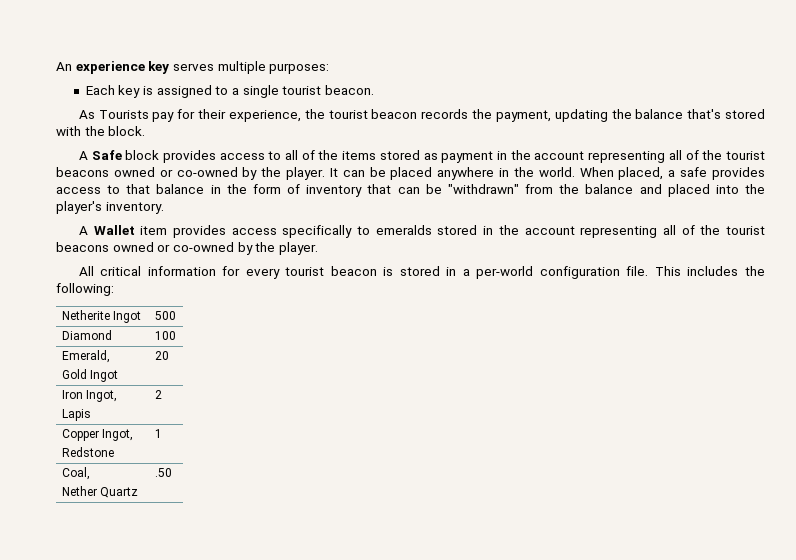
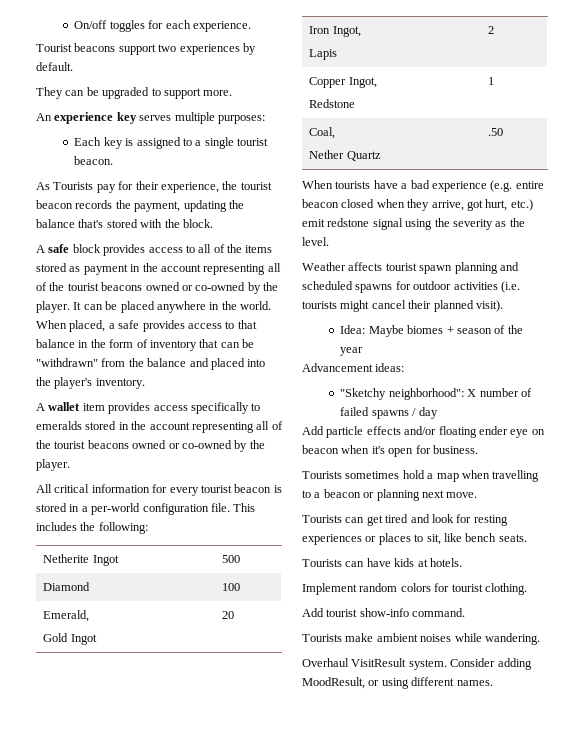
(56, 66) none -> [74,20,251,32] [36,43,256,55] [36,62,73,71] [36,87,233,99] On/off toggles for each experience. // Tourist beacons support two experiences by default. // They can be upgraded to support more. //
[91,150,122,160] Safe -> [48,244,70,253] safe
[93,225,135,235] Wallet -> [48,402,81,411] wallet
(172, 472) none -> [302,180,544,192] [302,199,533,211] [302,218,525,230] [302,237,329,246] [302,262,519,274] [302,281,520,293] [302,300,503,312] [340,325,523,337] [340,347,364,356] [302,363,405,372] [340,388,532,400] [340,407,438,419] [302,426,545,438] [302,445,478,457] [302,470,540,482] [302,489,478,501] [302,514,508,526] [302,533,527,545] [302,558,462,567] [302,583,527,595] [302,608,466,617] [302,633,540,645] [302,658,532,670] [302,677,493,689] // When tourists have a bad experience (e.g. entire beacon closed when they arrive, got hurt, etc.) emit redstone signal using the severity as the level. // Weather affects tourist spawn planning and scheduled spawns for outdoor activities (i.e. tourists might cancel their planned visit). // Idea: Maybe biomes + season of the year // Advancement ideas: // "Sketchy neighborhood": X number of failed spawns / day // Add particle effects and/or floating ender eye on beacon when it's open for business. // Tourists sometimes hold a map when travelling to a beacon or planning next move. // Tourists can get tired and look for resting experiences or places to sit, like bench seats. // Tourists can have kids at hotels. // Implement random colors for tourist clothing. // Add tourist show-info command. // Tourists make ambient noises while wandering. // Overhaul VisitResult system. Consider adding MoodResult, or using different names.

